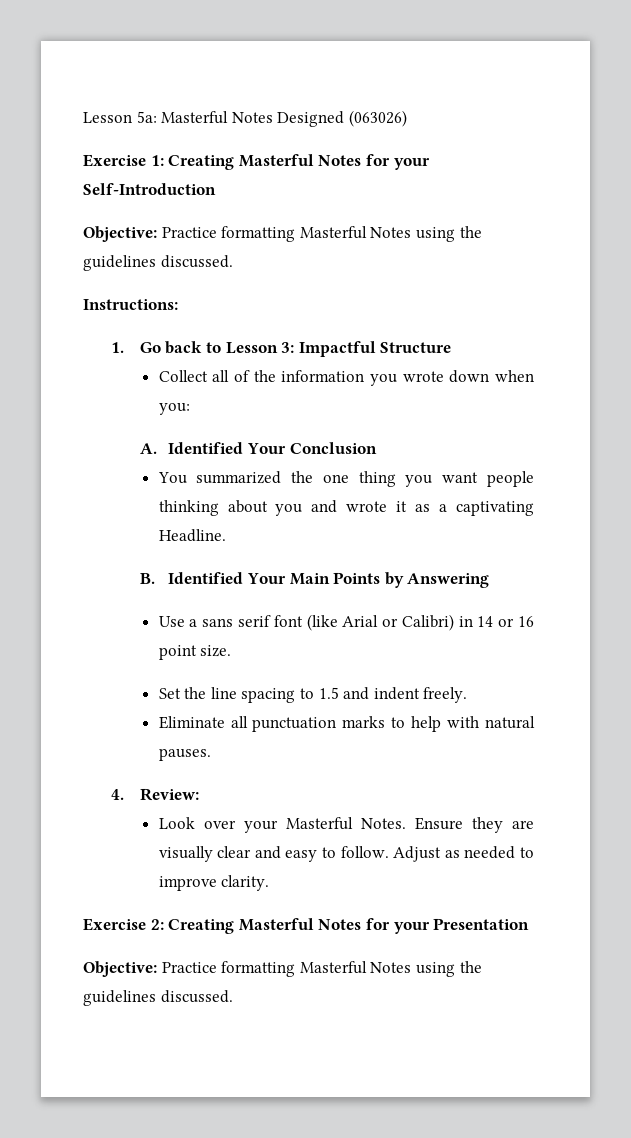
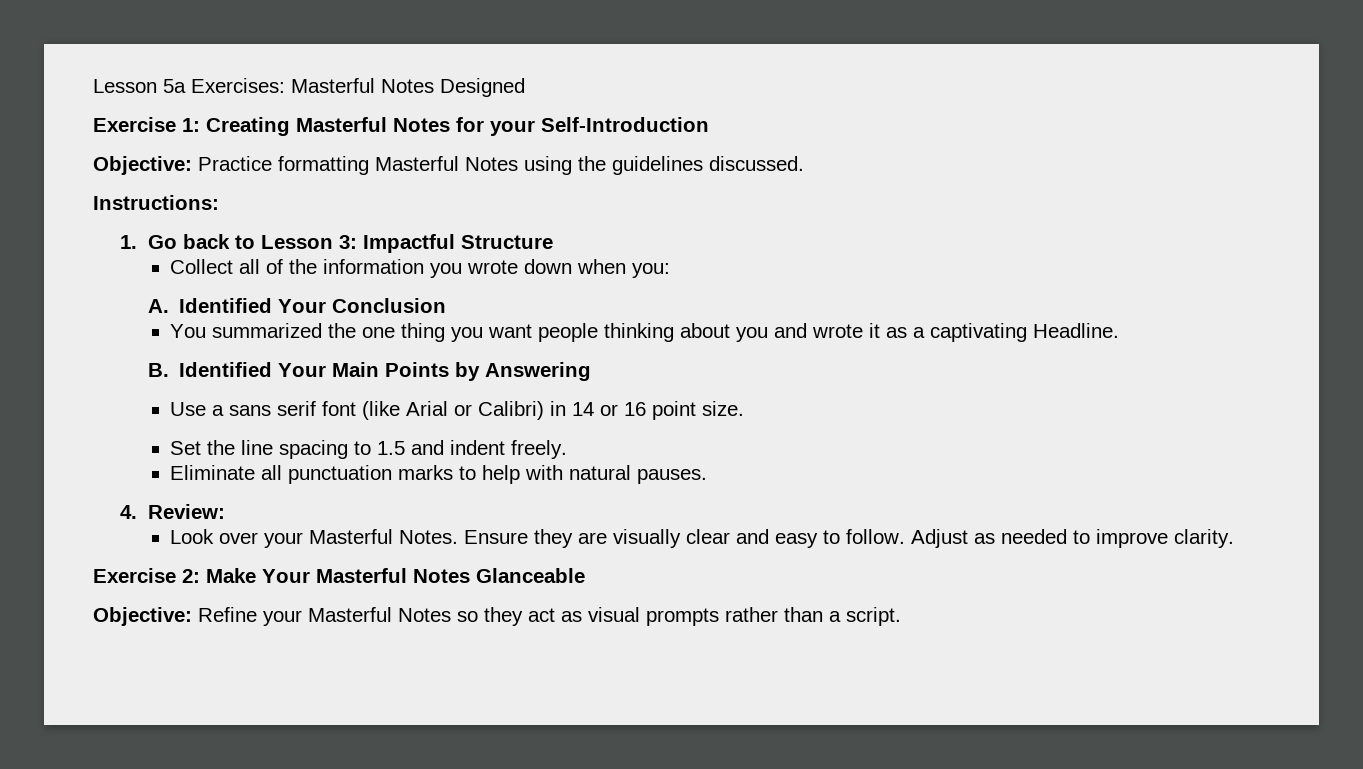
[83,111,157,123] Lesson 5a: -> [93,78,285,93] Lesson 5a Exercises:
[348,110,407,127] (063026) -> (525, 87) none
[168,918,530,934] [83,961,482,977] [83,990,233,1006] Creating Masterful Notes for your Presentation // Objective: Practice formatting Masterful Notes using the guidelines discussed. -> [206,568,585,583] [93,607,901,626] Make Your Masterful Notes Glanceable // Objective: Refine your Masterful Notes so they act as visual prompts rather than a script.

